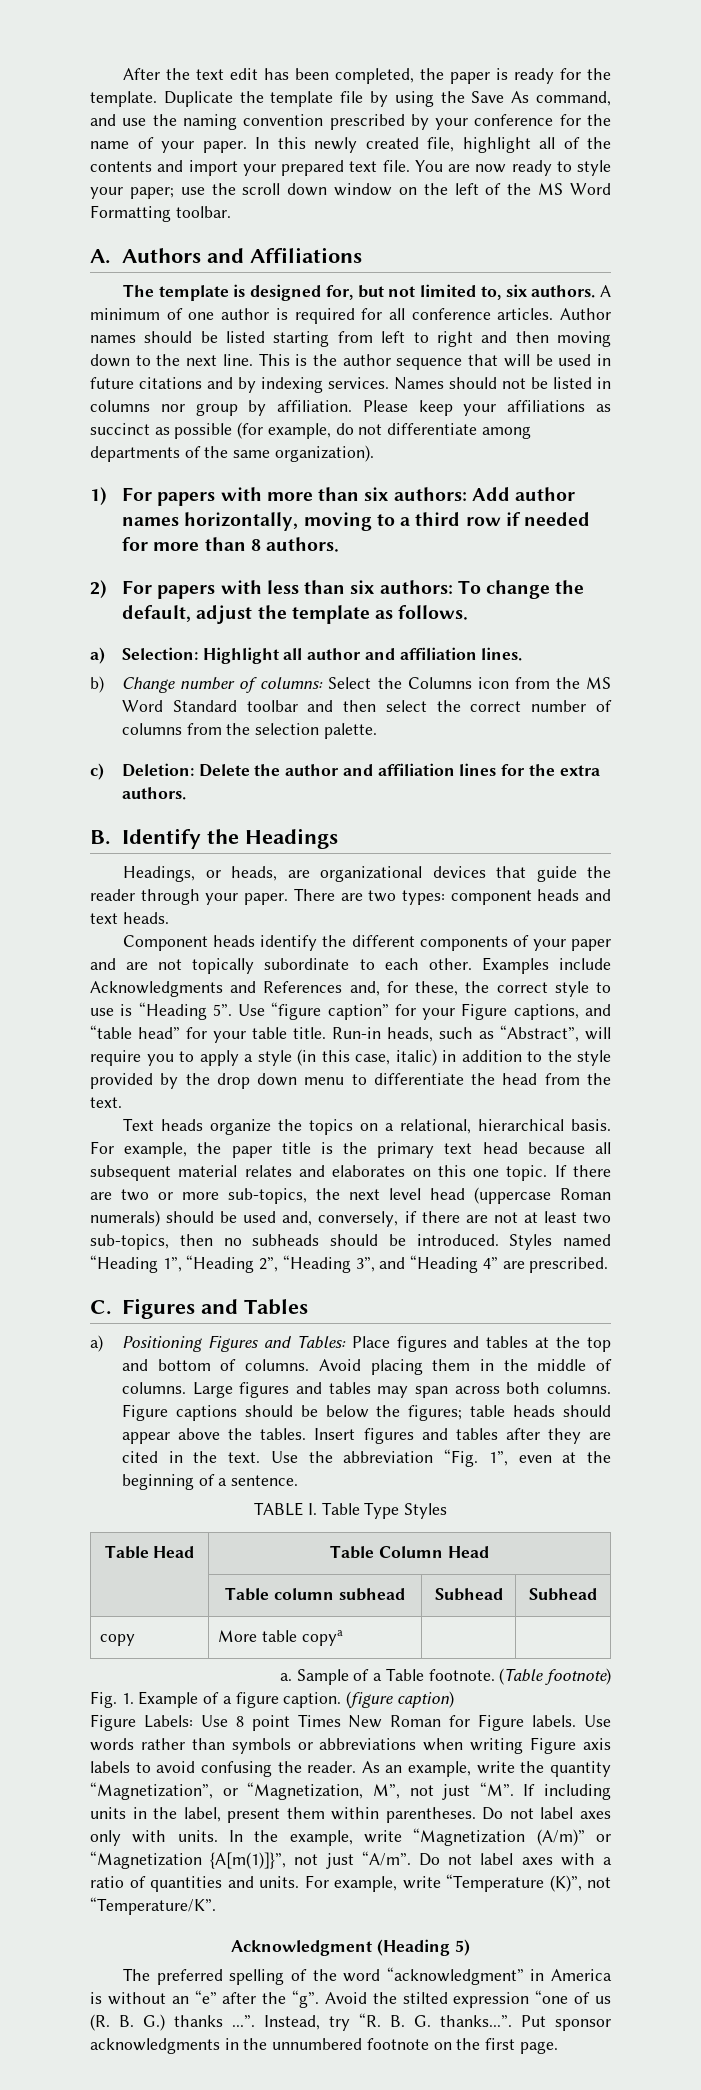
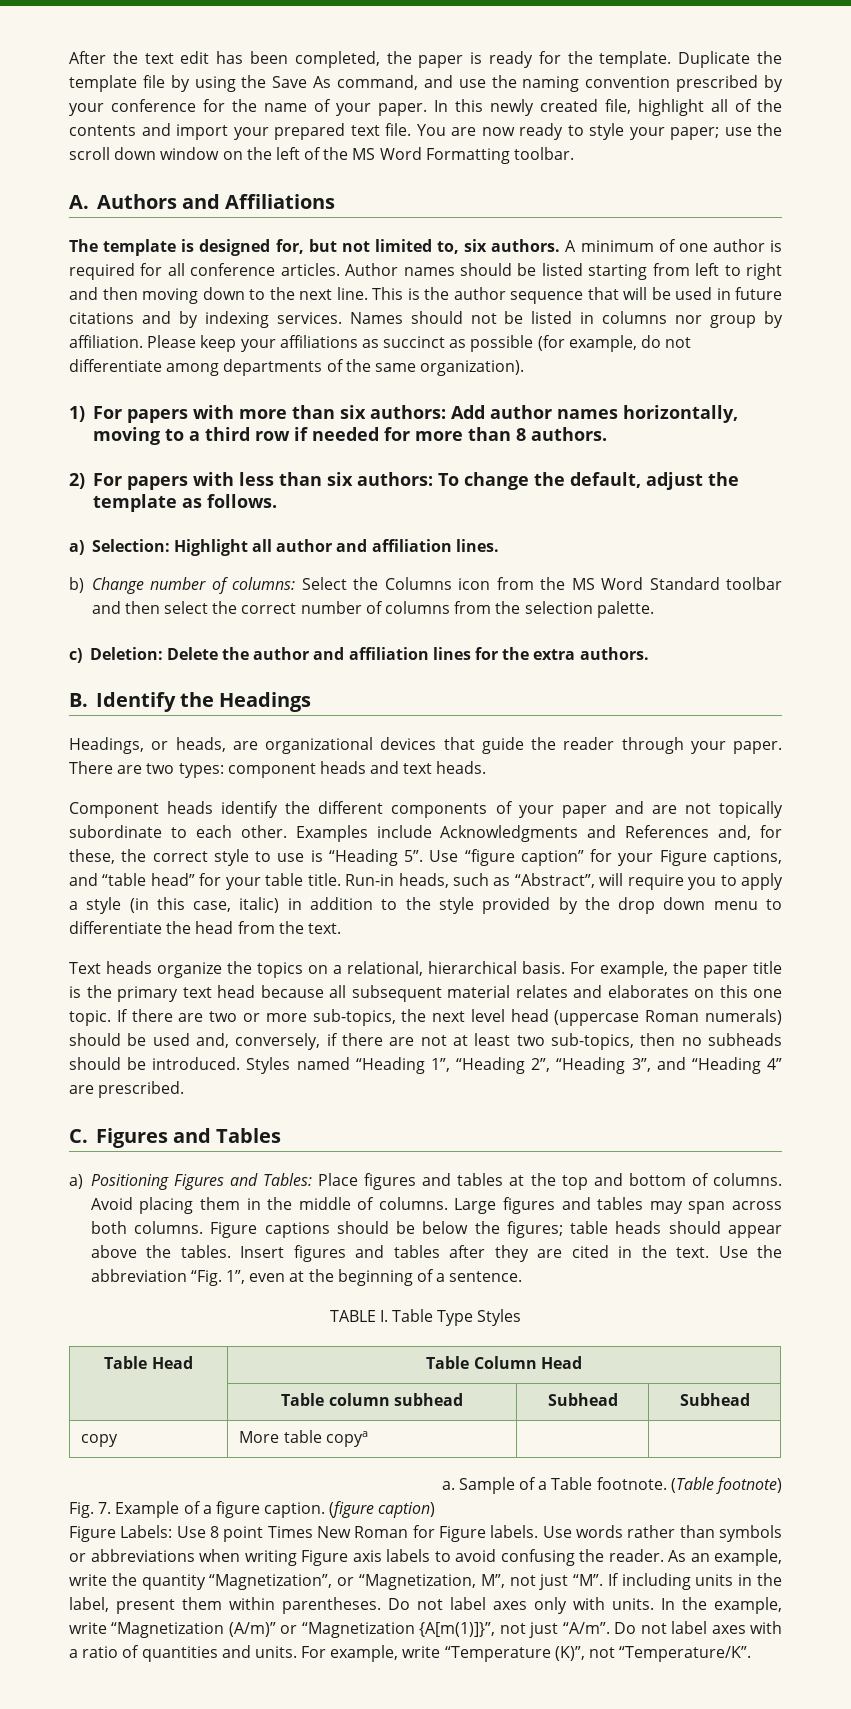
[121,1693,134,1704] 1. -> [98,1502,112,1514] 7.
[231,1939,470,1956] [123,1967,612,1985] [90,1990,612,2008] [90,2013,611,2031] [90,2038,558,2054] // Acknowledgment (Heading 5) // The preferred spelling of the word “acknowledgment” in America is without an “e” after the “g”. Avoid the stilted expression “one of us (R. B. G.) thanks ...”. Instead, try “R. B. G. thanks...”. Put sponsor acknowledgments in the unnumbered footnote on the first page. -> (752, 1654) none

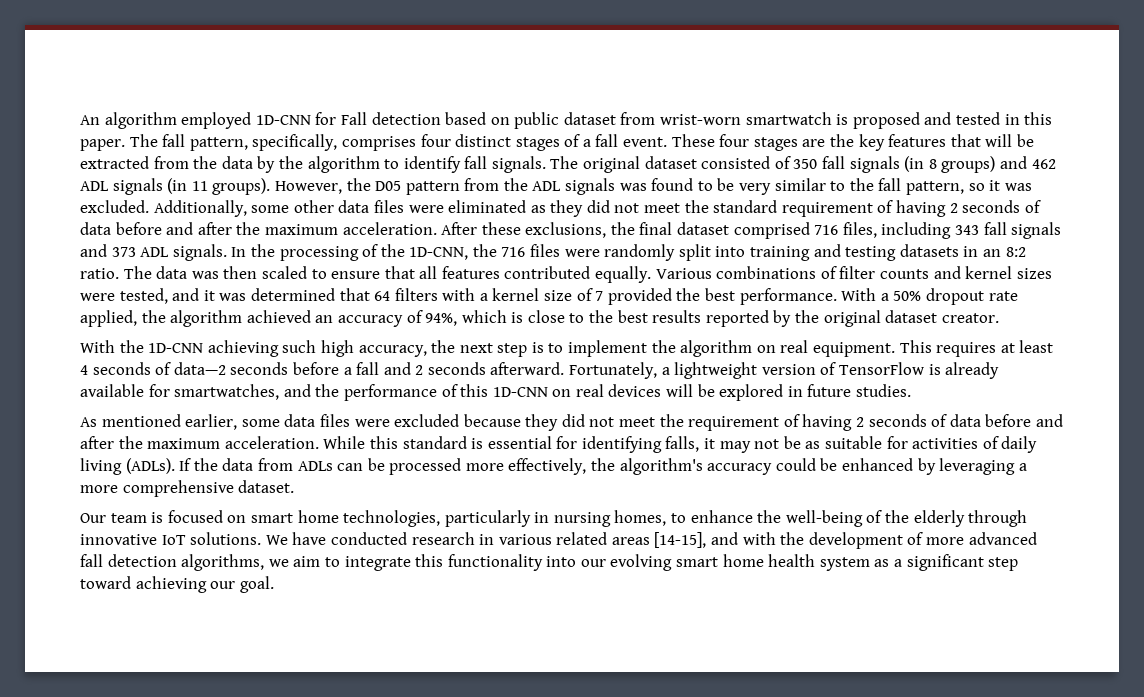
[69,51,782,68] [69,75,783,92] [69,99,782,116] [69,123,782,140] [69,147,575,164] [69,194,336,209] [69,239,782,256] [69,263,783,280] [69,287,782,304] [69,311,784,328] [69,335,692,352] [69,359,525,376] [69,405,738,423] [92,427,607,445] [69,472,739,490] [92,494,277,512] [69,539,499,556] [69,577,783,594] [91,601,654,618] [69,647,649,663] [69,692,312,712] [69,737,782,754] [69,761,487,778] [69,801,784,818] [69,825,782,842] [69,849,782,866] [69,873,783,890] [69,897,782,914] [69,921,341,934] [69,961,782,978] [69,985,782,1002] [69,1009,782,1026] [69,1033,782,1050] [69,1057,782,1074] [69,1081,185,1098] [69,1128,282,1148] [69,1173,783,1190] [90,1197,782,1214] [90,1221,782,1238] [90,1245,783,1262] [90,1269,523,1286] [329,1309,522,1326] [104,1356,193,1369] [426,1356,582,1369] [281,1393,463,1406] [547,1393,618,1406] [679,1393,750,1406] [81,1434,119,1447] [239,1430,368,1447] [441,1477,782,1494] [69,1501,436,1518] [69,1525,783,1542] [69,1549,782,1566] [69,1573,783,1590] [69,1597,782,1614] [69,1621,782,1638] [69,1645,752,1662] After the text edit has been completed, the paper is ready for the template. Duplicate the template file by using the Save As command, and use the naming convention prescribed by your conference for the name of your paper. In this newly created file, highlight all of the contents and import your prepared text file. You are now ready to style your paper; use the scroll down window on the left of the MS Word Formatting toolbar. // A. Authors and Affiliations // The template is designed for, but not limited to, six authors. A minimum of one author is required for all conference articles. Author names should be listed starting from left to right and then moving down to the next line. This is the author sequence that will be used in future citations and by indexing services. Names should not be listed in columns nor group by affiliation. Please keep your affiliations as succinct as possible (for example, do not differentiate among departments of the same organization). // 1) For papers with more than six authors: Add author names horizontally, moving to a third row if needed for more than 8 authors. // 2) For papers with less than six authors: To change the default, adjust the template as follows. // a) Selection: Highlight all author and affiliation lines. // b) Change number of columns: Select the Columns icon from the MS Word Standard toolbar and then select the correct number of columns from the selection palette. // c) Deletion: Delete the author and affiliation lines for the extra authors. // B. Identify the Headings // Headings, or heads, are organizational devices that guide the reader through your paper. There are two types: component heads and text heads. // Component heads identify the different components of your paper and are not topically subordinate to each other. Examples include Acknowledgments and References and, for these, the correct style to use is “Heading 5”. Use “figure caption” for your Figure captions, and “table head” for your table title. Run-in heads, such as “Abstract”, will require you to apply a style (in this case, italic) in addition to the style provided by the drop down menu to differentiate the head from the text. // Text heads organize the topics on a relational, hierarchical basis. For example, the paper title is the primary text head because all subsequent material relates and elaborates on this one topic. If there are two or more sub-topics, the next level head (uppercase Roman numerals) should be used and, conversely, if there are not at least two sub-topics, then no subheads should be introduced. Styles named “Heading 1”, “Heading 2”, “Heading 3”, and “Heading 4” are prescribed. // C. Figures and Tables // a) Positioning Figures and Tables: Place figures and tables at the top and bottom of columns. Avoid placing them in the middle of columns. Large figures and tables may span across both columns. Figure captions should be below the figures; table heads should appear above the tables. Insert figures and tables after they are cited in the text. Use the abbreviation “Fig. 1”, even at the beginning of a sentence. // TABLE I. Table Type Styles // Table Head | Table Column Head // | Table column subhead | Subhead | Subhead // copy | More table copya | | // a. Sample of a Table footnote. (Table footnote) // Fig. 7. Example of a figure caption. (figure caption) // Figure Labels: Use 8 point Times New Roman for Figure labels. Use words rather than symbols or abbreviations when writing Figure axis labels to avoid confusing the reader. As an example, write the quantity “Magnetization”, or “Magnetization, M”, not just “M”. If including units in the label, present them within parentheses. Do not label axes only with units. In the example, write “Magnetization (A/m)” or “Magnetization {A[m(1)]}”, not just “A/m”. Do not label axes with a ratio of quantities and units. For example, write “Temperature (K)”, not “Temperature/K”. -> [80,112,1053,129] [80,134,1034,151] [80,156,1056,173] [80,178,1032,195] [80,200,1041,217] [80,222,1062,239] [80,244,1026,261] [80,266,1052,283] [80,288,1018,305] [80,310,999,327] [80,340,1054,357] [80,362,1000,379] [80,384,912,401] [80,414,1063,431] [80,436,1038,453] [80,458,1027,475] [80,480,295,497] [80,510,1028,527] [80,532,1037,549] [80,554,1019,571] [80,576,274,593] An algorithm employed 1D-CNN for Fall detection based on public dataset from wrist-worn smartwatch is proposed and tested in this paper. The fall pattern, specifically, comprises four distinct stages of a fall event. These four stages are the key features that will be extracted from the data by the algorithm to identify fall signals. The original dataset consisted of 350 fall signals (in 8 groups) and 462 ADL signals (in 11 groups). However, the D05 pattern from the ADL signals was found to be very similar to the fall pattern, so it was excluded. Additionally, some other data files were eliminated as they did not meet the standard requirement of having 2 seconds of data before and after the maximum acceleration. After these exclusions, the final dataset comprised 716 files, including 343 fall signals and 373 ADL signals. In the processing of the 1D-CNN, the 716 files were randomly split into training and testing datasets in an 8:2 ratio. The data was then scaled to ensure that all features contributed equally. Various combinations of filter counts and kernel sizes were tested, and it was determined that 64 filters with a kernel size of 7 provided the best performance. With a 50% dropout rate applied, the algorithm achieved an accuracy of 94%, which is close to the best results reported by the original dataset creator. // With the 1D-CNN achieving such high accuracy, the next step is to implement the algorithm on real equipment. This requires at least 4 seconds of data—2 seconds before a fall and 2 seconds afterward. Fortunately, a lightweight version of TensorFlow is already available for smartwatches, and the performance of this 1D-CNN on real devices will be explored in future studies. // As mentioned earlier, some data files were excluded because they did not meet the requirement of having 2 seconds of data before and after the maximum acceleration. While this standard is essential for identifying falls, it may not be as suitable for activities of daily living (ADLs). If the data from ADLs can be processed more effectively, the algorithm's accuracy could be enhanced by leveraging a more comprehensive dataset. // Our team is focused on smart home technologies, particularly in nursing homes, to enhance the well-being of the elderly through innovative IoT solutions. We have conducted research in various related areas [14-15], and with the development of more advanced fall detection algorithms, we aim to integrate this functionality into our evolving smart home health system as a significant step toward achieving our goal.

